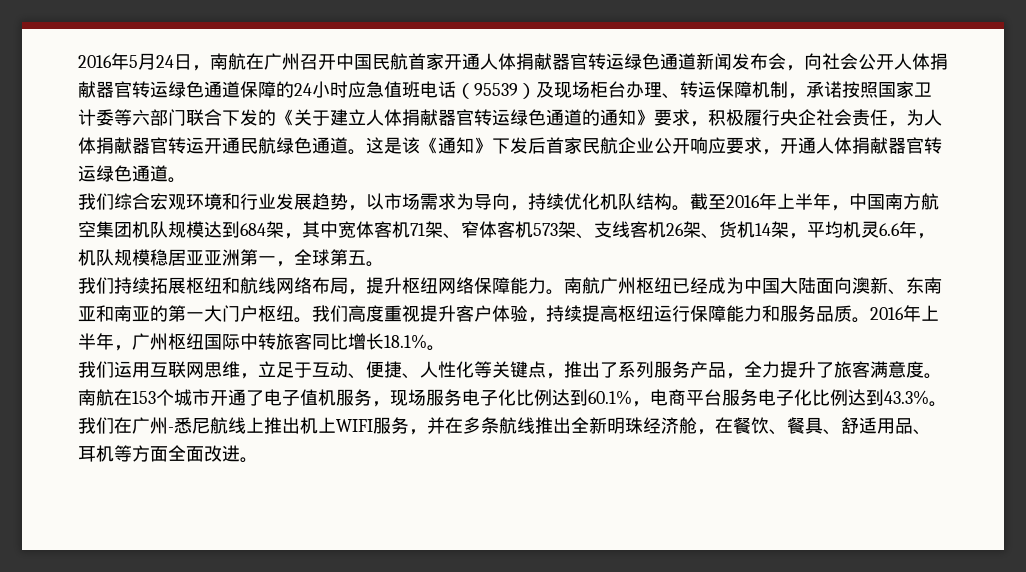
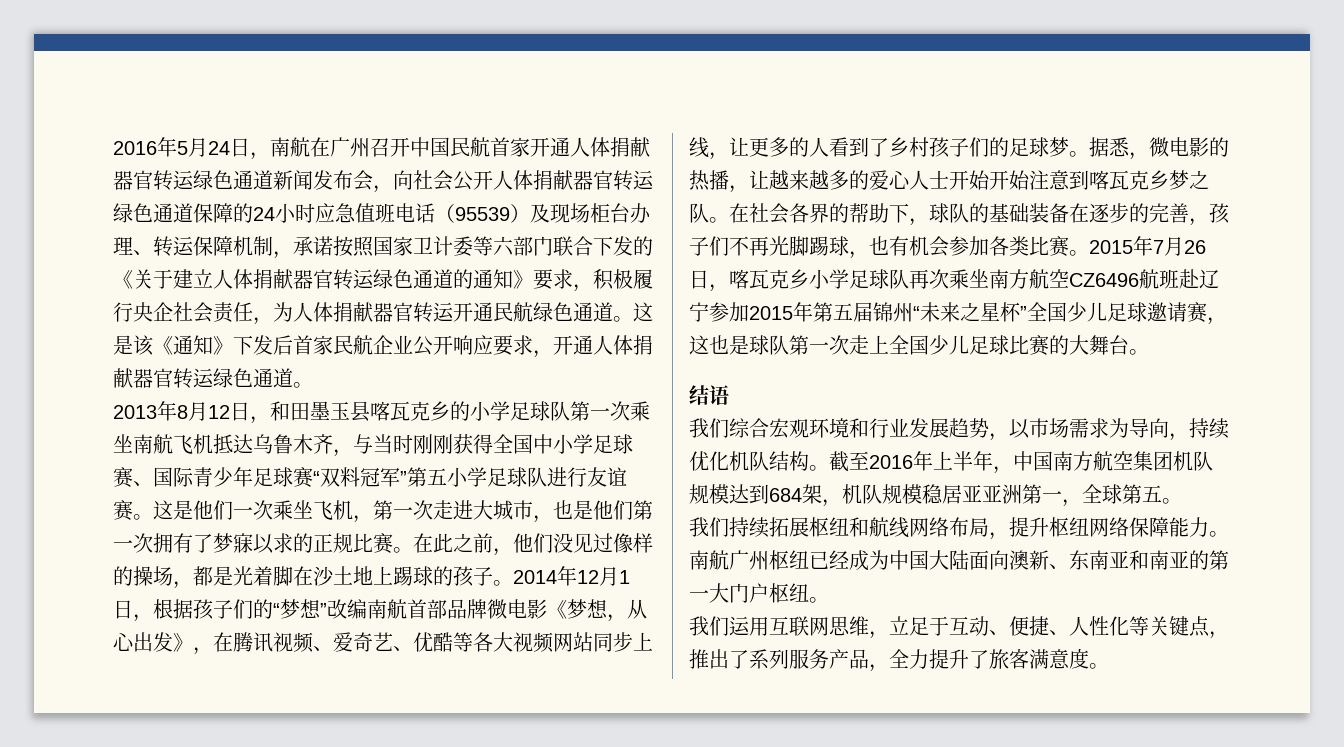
(186, 180) none -> [113,401,650,424] [113,434,633,457] [113,467,627,488] [113,500,653,523] [113,533,653,556] [113,566,630,589] [113,599,647,622] [113,632,653,655] [689,137,1229,160] [689,170,1209,193] [689,203,1230,226] [689,236,1206,259] [689,269,1219,292] [689,302,1227,325] [689,335,1149,356] [689,385,729,405] // 2013年8月12日，和田墨玉县喀瓦克乡的小学足球队第一次乘坐南航飞机抵达乌鲁木齐，与当时刚刚获得全国中小学足球赛、国际青少年足球赛“双料冠军”第五小学足球队进行友谊赛。这是他们一次乘坐飞机，第一次走进大城市，也是他们第一次拥有了梦寐以求的正规比赛。在此之前，他们没见过像样的操场，都是光着脚在沙土地上踢球的孩子。2014年12月1日，根据孩子们的“梦想”改编南航首部品牌微电影《梦想，从心出发》，在腾讯视频、爱奇艺、优酷等各大视频网站同步上线，让更多的人看到了乡村孩子们的足球梦。据悉，微电影的热播，让越来越多的爱心人士开始开始注意到喀瓦克乡梦之队。在社会各界的帮助下，球队的基础装备在逐步的完善，孩子们不再光脚踢球，也有机会参加各类比赛。2015年7月26日，喀瓦克乡小学足球队再次乘坐南方航空CZ6496航班赴辽宁参加2015年第五届锦州“未来之星杯”全国少儿足球邀请赛，这也是球队第一次走上全国少儿足球比赛的大舞台。 // 结语
[302,221,935,239] 其中宽体客机71架、窄体客机573架、支线客机26架、货机14架，平均机灵6.6年， -> (842, 503) none
[312,305,939,323] [78,333,445,351] 我们高度重视提升客户体验，持续提高枢纽运行保障能力和服务品质。2016年上半年，广州枢纽国际中转旅客同比增长18.1%。 -> (829, 600) none
[78,389,947,407] [78,417,931,435] [78,445,258,463] 南航在153个城市开通了电子值机服务，现场服务电子化比例达到60.1%，电商平台服务电子化比例达到43.3%。我们在广州-悉尼航线上推出机上WIFI服务，并在多条航线推出全新明珠经济舱，在餐饮、餐具、舒适用品、耳机等方面全面改进。 -> (1109, 666) none

